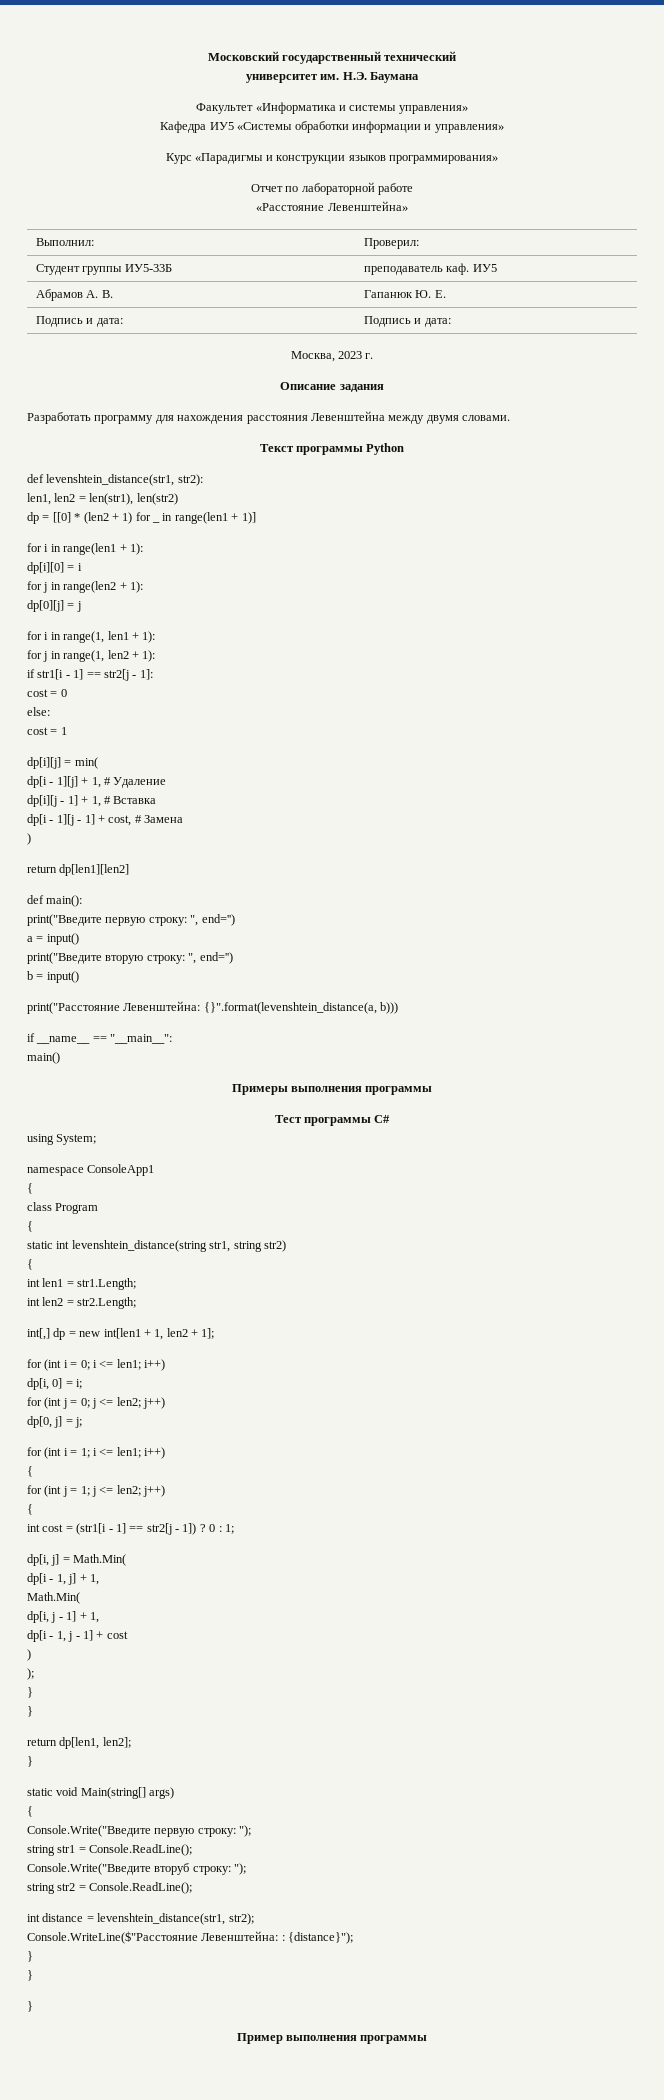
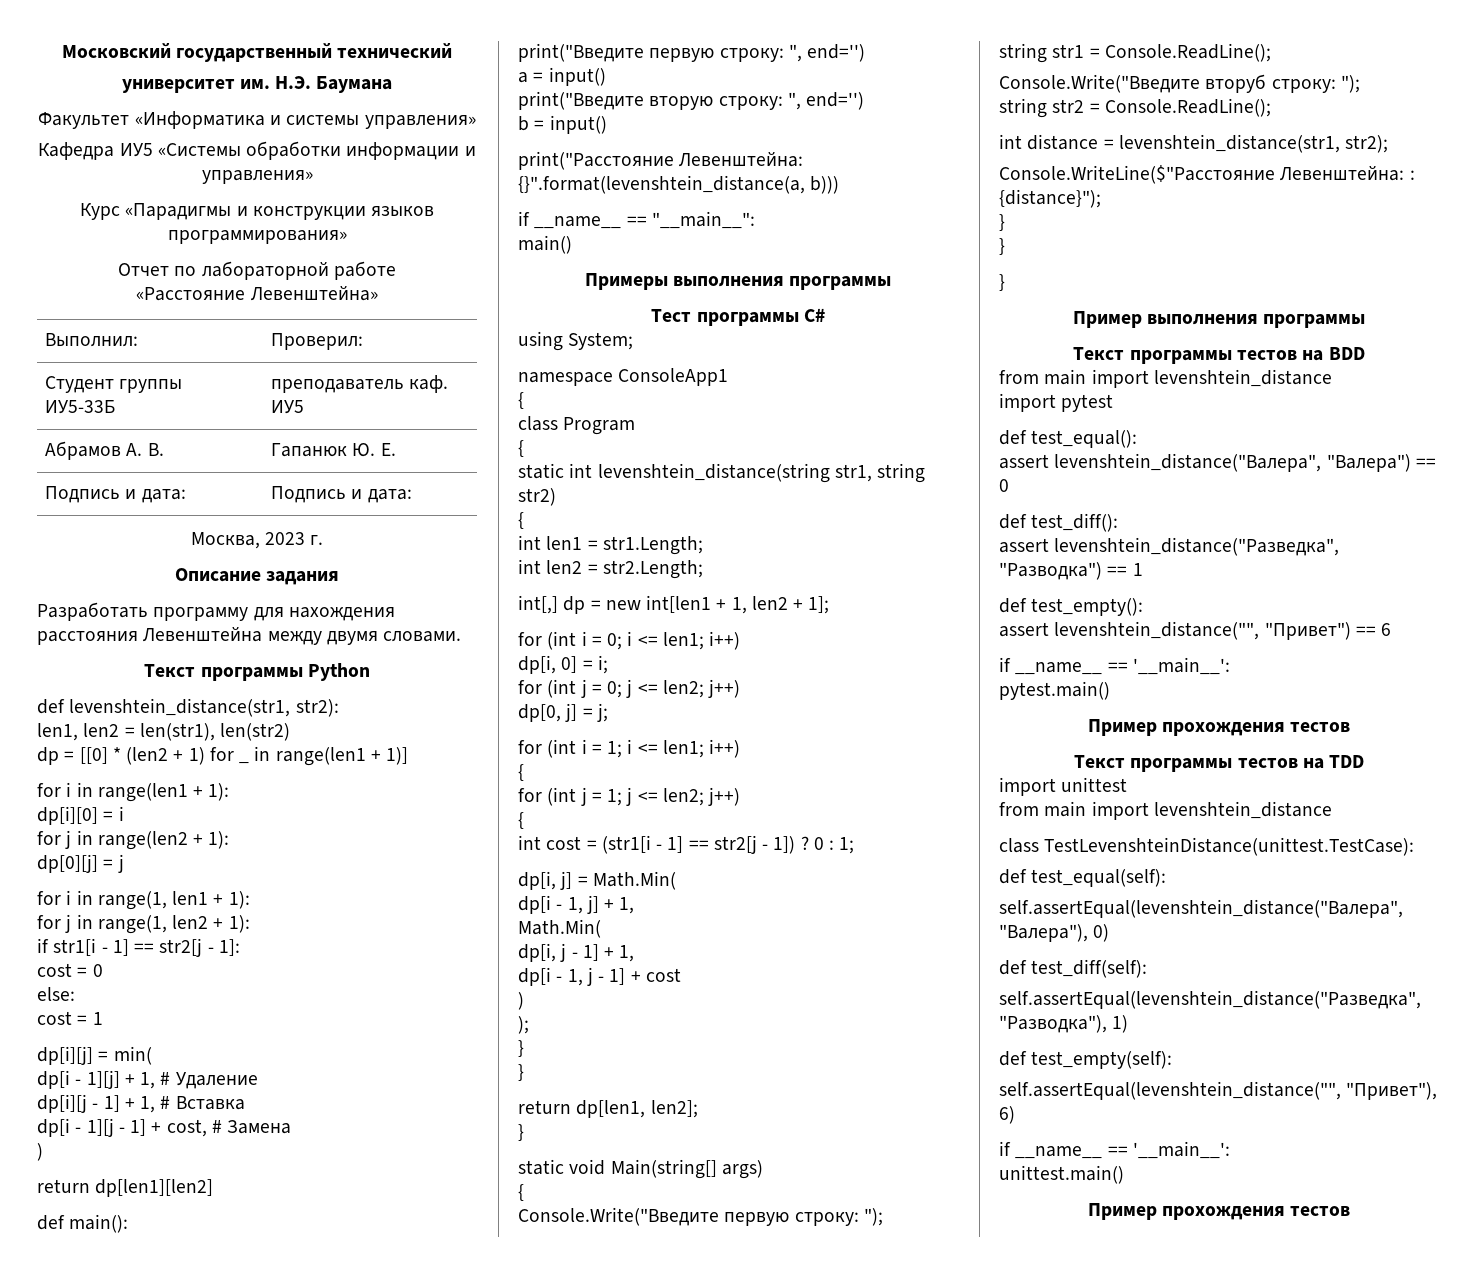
(428, 2039) none -> [1073,347,1365,364] [999,369,1332,388] [999,393,1114,412] [999,430,1138,448] [999,453,1436,472] [999,479,1009,492] [999,513,1119,532] [999,537,1340,556] [999,562,1143,580] [999,598,1144,616] [999,621,1392,640] [999,657,1230,675] [999,681,1110,700] [1087,719,1351,736] [1073,755,1365,772] [999,777,1128,796] [999,801,1332,820] [999,837,1415,856] [999,869,1167,887] [999,899,1403,918] [999,924,1110,942] [999,959,1148,978] [999,990,1421,1009] [999,1015,1129,1033] [999,1051,1173,1069] [999,1081,1438,1100] [999,1106,1015,1124] [999,1141,1230,1159] [999,1165,1124,1184] [1087,1203,1351,1220] // Текст программы тестов на BDD // from main import levenshtein_distance // import pytest // def test_equal(): // assert levenshtein_distance("Валера", "Валера") == 0 // def test_diff(): // assert levenshtein_distance("Разведка", "Разводка") == 1 // def test_empty(): // assert levenshtein_distance("", "Привет") == 6 // if __name__ == '__main__': // pytest.main() // Пример прохождения тестов // Текст программы тестов на TDD // import unittest // from main import levenshtein_distance // class TestLevenshteinDistance(unittest.TestCase): // def test_equal(self): // self.assertEqual(levenshtein_distance("Валера", "Валера"), 0) // def test_diff(self): // self.assertEqual(levenshtein_distance("Разведка", "Разводка"), 1) // def test_empty(self): // self.assertEqual(levenshtein_distance("", "Привет"), 6) // if __name__ == '__main__': // unittest.main() // Пример прохождения тестов

